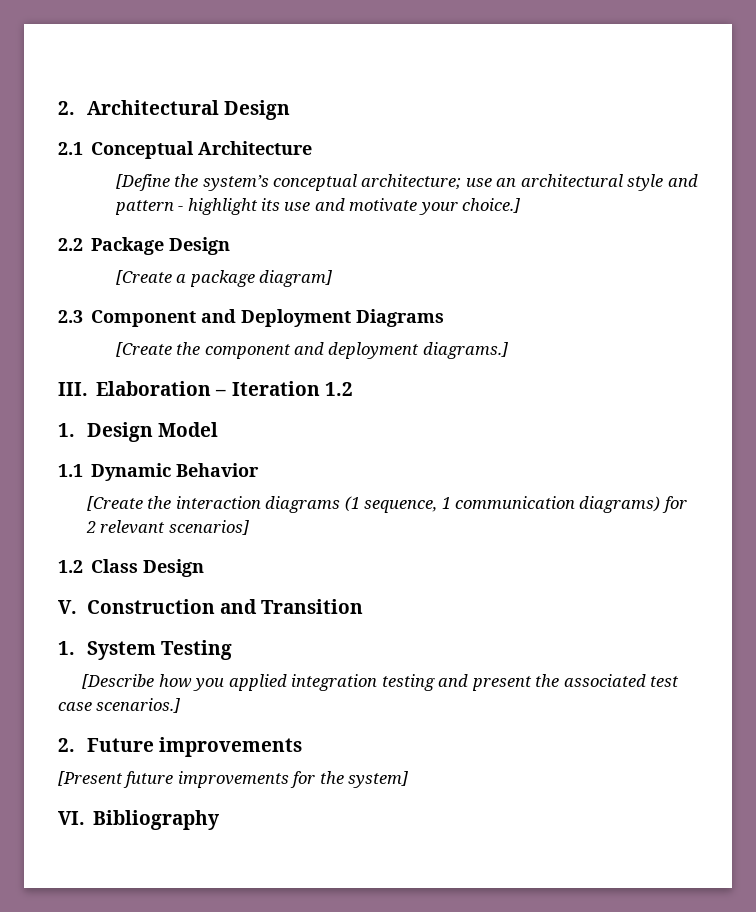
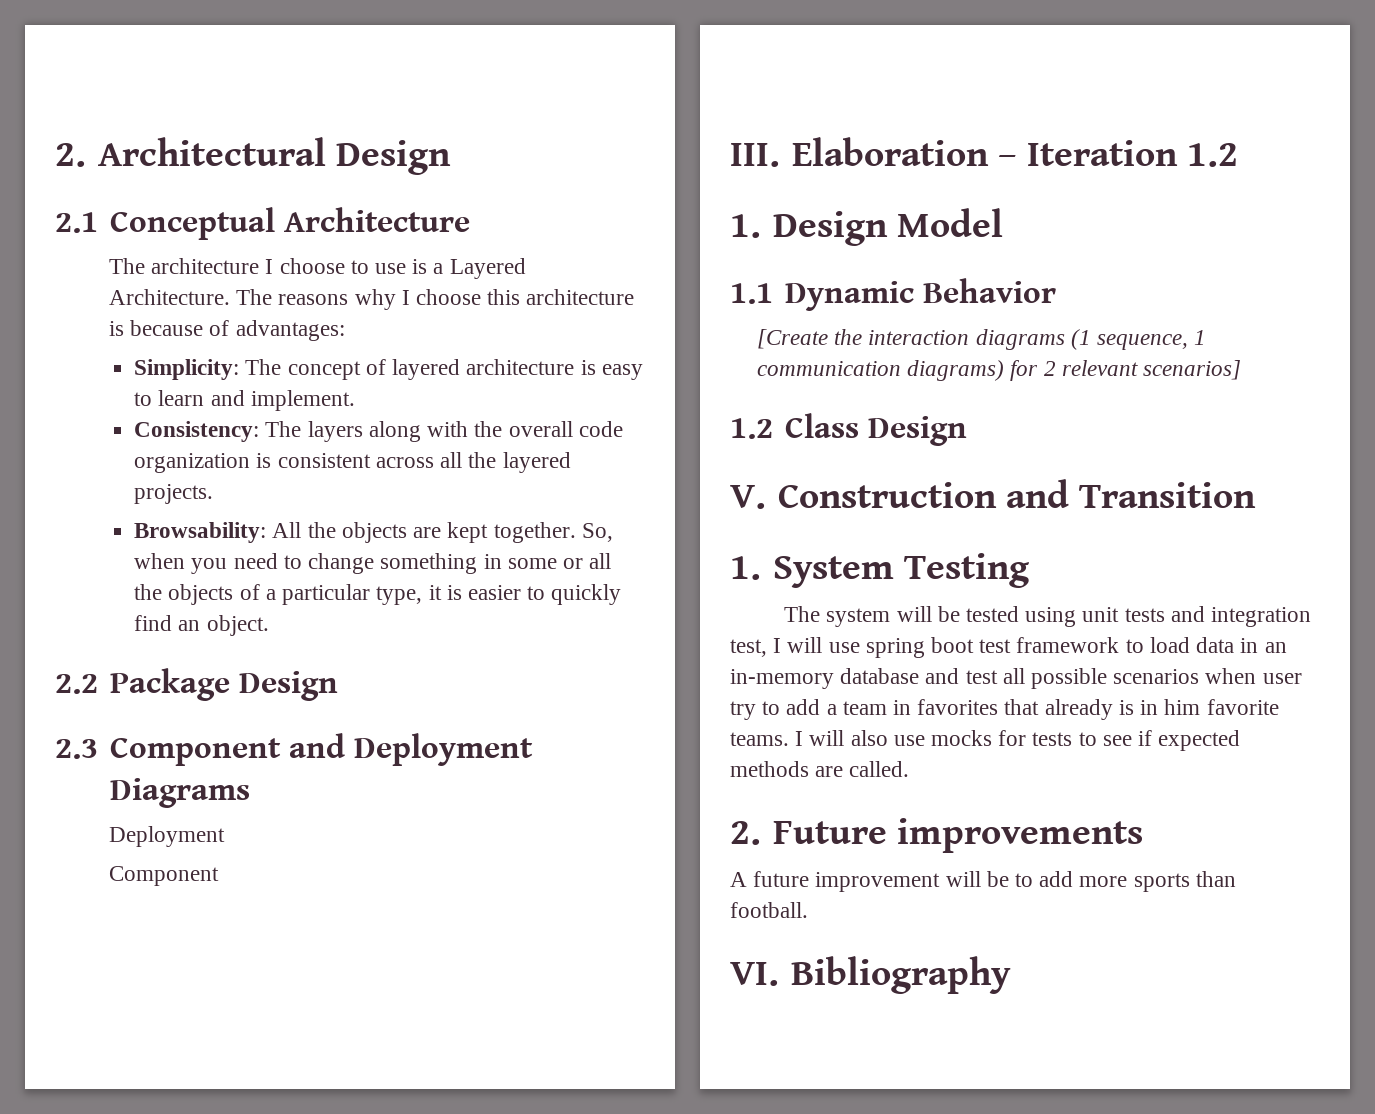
[115,174,698,191] [114,198,521,215] [Define the system’s conceptual architecture; use an architectural style and pattern - highlight its use and motivate your choice.] -> [108,258,526,279] [108,289,635,310] [108,320,345,341] [134,359,643,380] [134,390,355,411] [134,421,623,442] [134,452,571,473] [134,484,214,504] [134,522,613,543] [134,553,612,574] [134,584,622,605] [134,615,269,636] The architecture I choose to use is a Layered Architecture. The reasons why I choose this architecture is because of advantages: // Simplicity: The concept of layered architecture is easy to learn and implement. // Consistency: The layers along with the overall code organization is consistent across all the layered projects. // Browsability: All the objects are kept together. So, when you need to change something in some or all the objects of a particular type, it is easier to quickly find an object.
[115,270,332,287] // [Create a package diagram] -> (338, 686) none
[115,342,508,359] [Create the component and deployment diagrams.] -> [108,826,225,847] [108,866,219,886] Deployment // Component
[82,674,679,691] [58,698,181,713] [58,737,302,757] [58,771,409,788] [Describe how you applied integration testing and present the associated test case scenarios.] // 2. Future improvements // [Present future improvements for the system] -> [784,606,1312,627] [730,637,1287,658] [730,668,1302,689] [730,699,1279,720] [730,730,1241,751] [730,761,910,777] [730,818,1143,853] [730,871,1236,892] [730,902,808,918] The system will be tested using unit tests and integration test, I will use spring boot test framework to load data in an in-memory database and test all possible scenarios when user try to add a team in favorites that already is in him favorite teams. I will also use mocks for tests to see if expected methods are called. // 2. Future improvements // A future improvement will be to add more sports than football.

